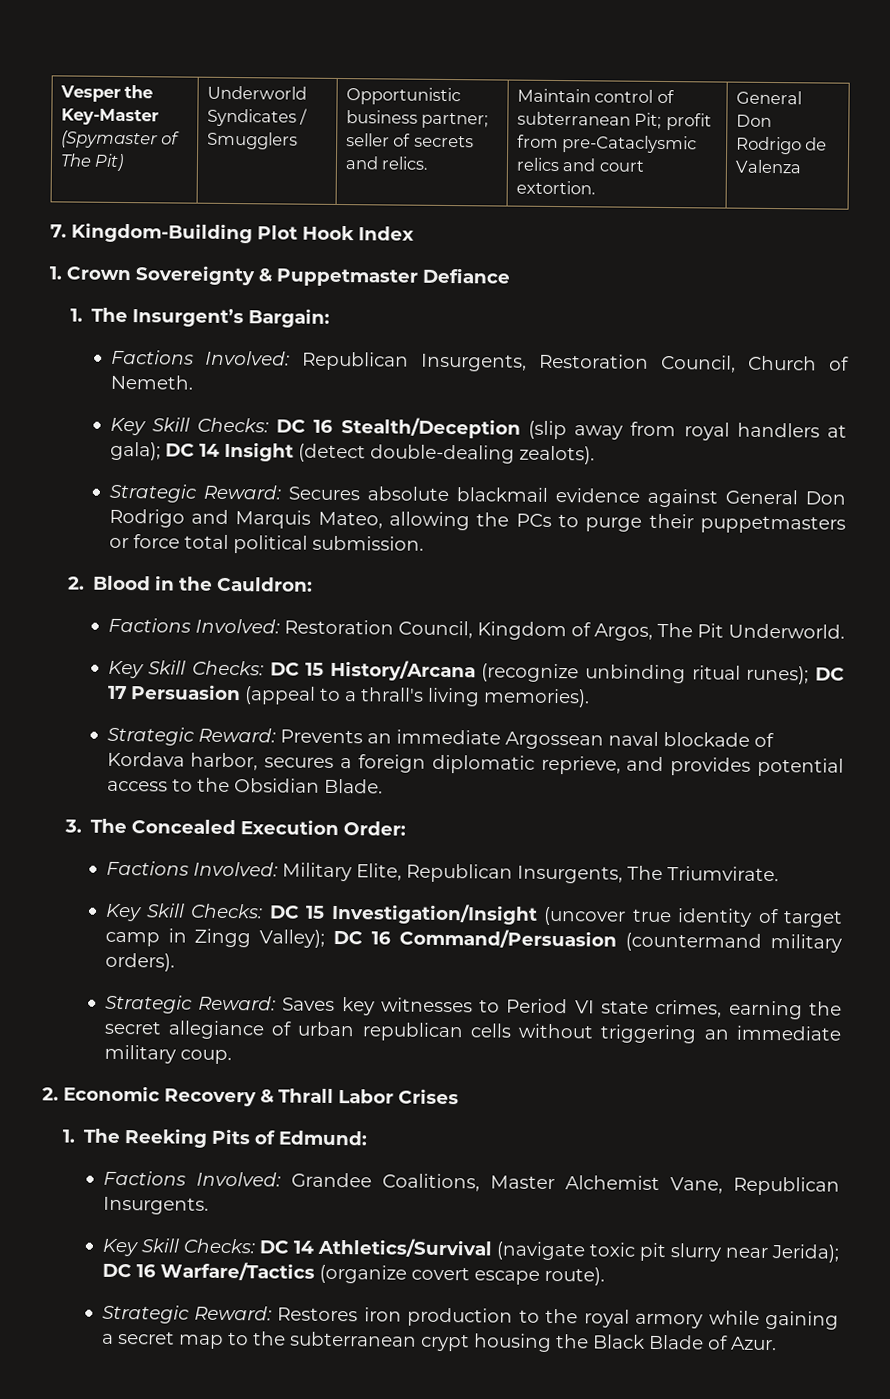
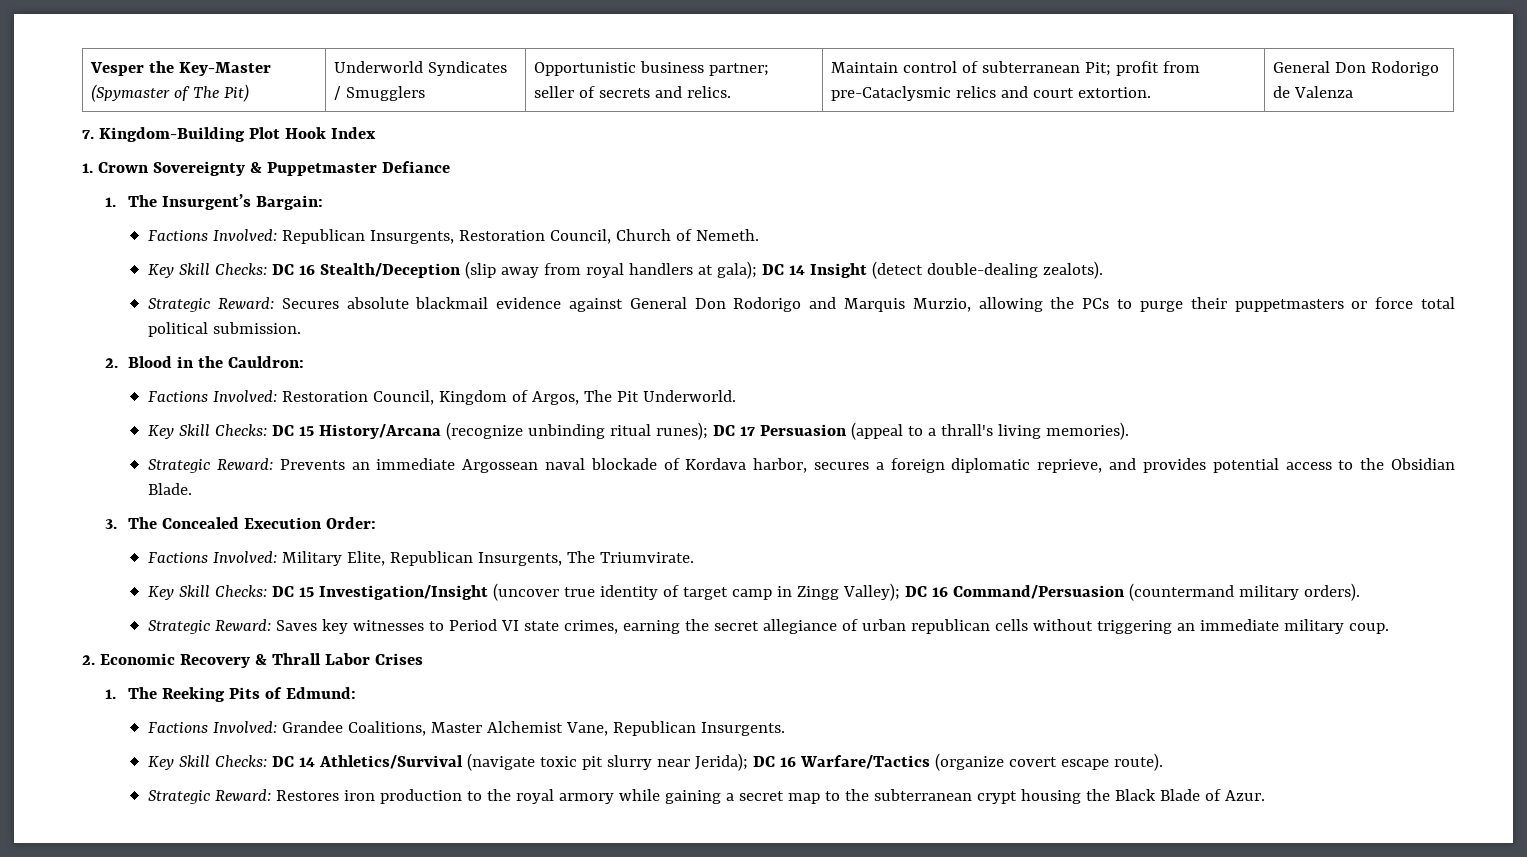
[735,136,802,155] Rodrigo -> [1371,61,1440,76] Rodorigo
[108,508,185,528] Rodrigo -> [733,297,802,312] Rodorigo
[317,511,383,529] Mateo, -> [912,298,971,312] Murzio,

